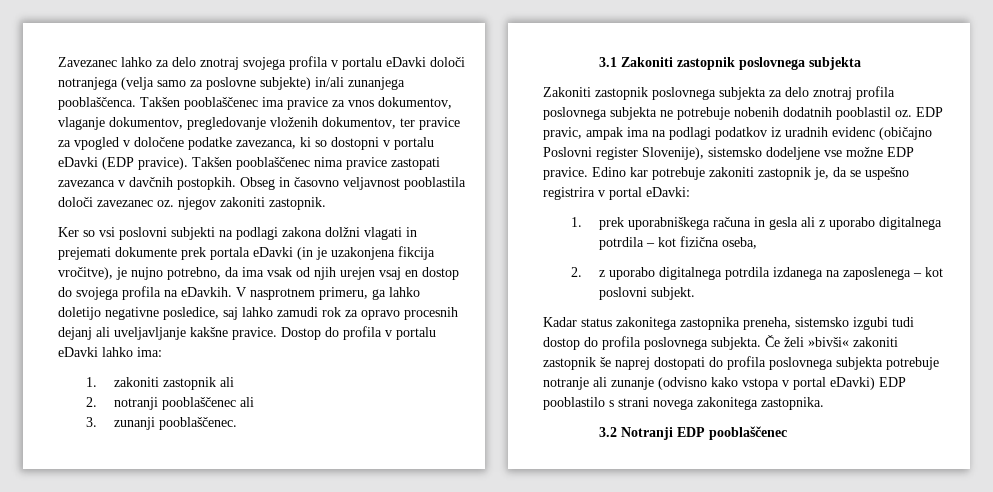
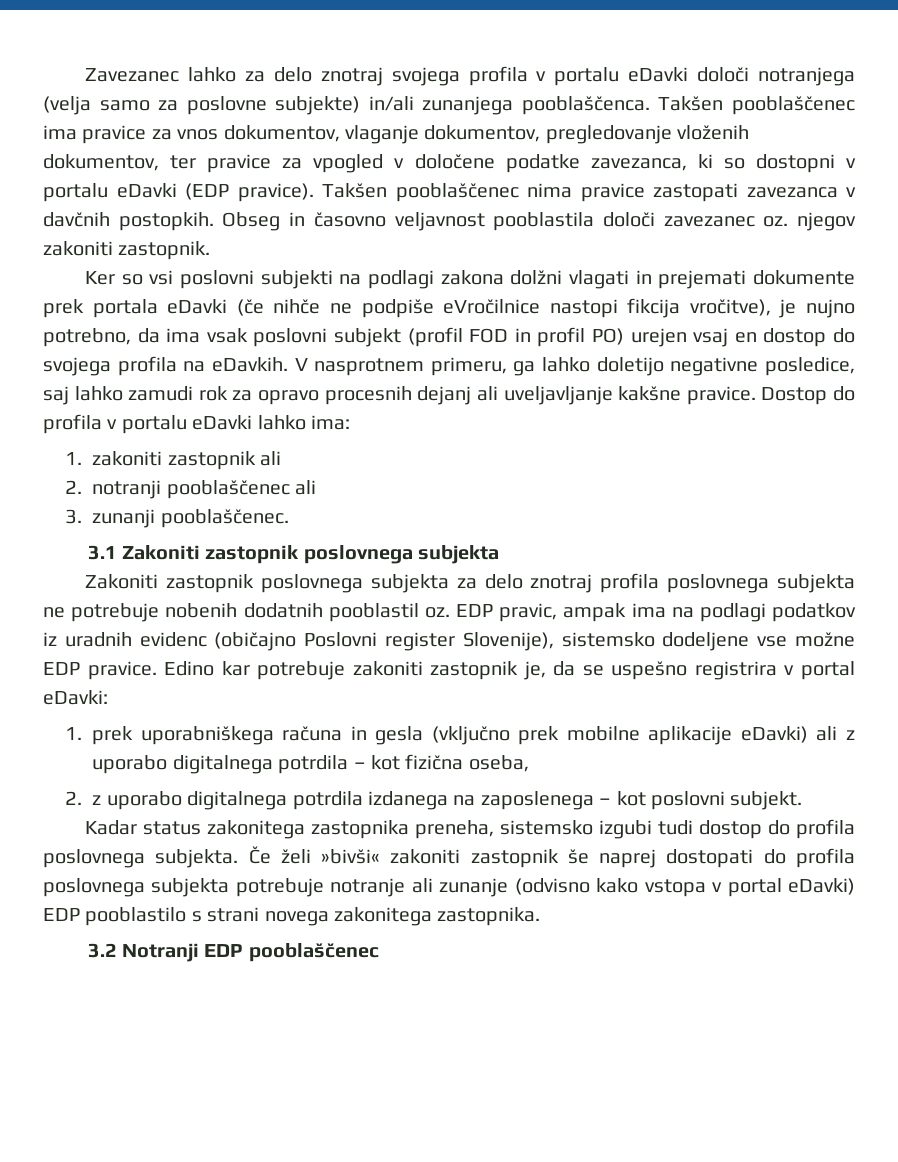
[297,247,395,260] (in je uzakonjena -> [236,299,618,318] (če nihče ne podpiše eVročilnice nastopi
[296,267,336,280] od njih -> [253,327,625,347] poslovni subjekt (profil FOD in profil PO)
(798, 223) none -> [431,726,808,745] (vključno prek mobilne aplikacije eDavki)

